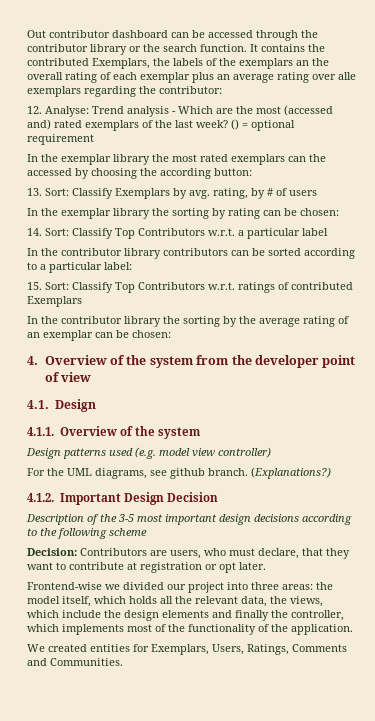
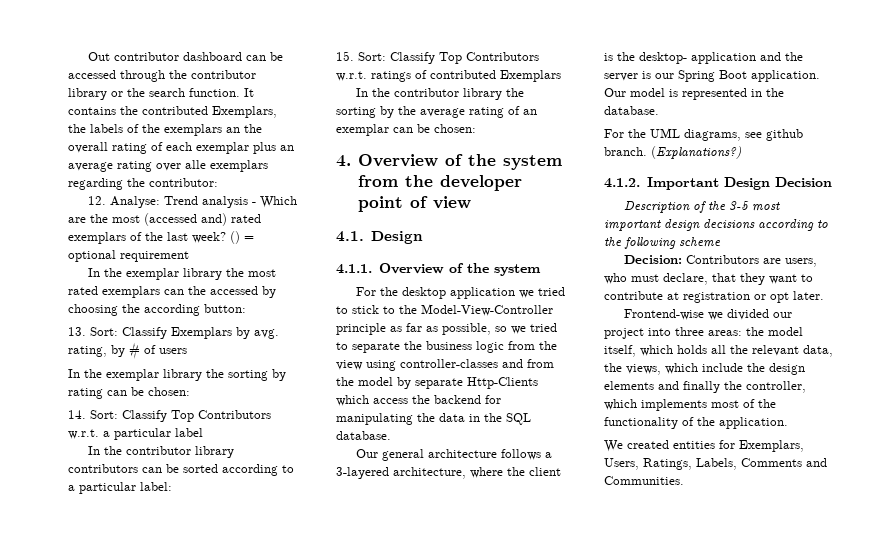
[26,447,271,459] Design patterns used (e.g. model view controller) -> [355,287,565,299] [336,304,553,316] [336,323,557,335] [336,341,557,353] [336,359,554,371] [336,377,538,389] [336,395,501,406] [336,413,531,425] [336,431,391,440] [355,449,552,461] [336,467,561,479] [604,52,803,64] [604,70,820,82] [604,88,784,100] [604,106,659,115] For the desktop application we tried to stick to the Model-View-Controller principle as far as possible, so we tried to separate the business logic from the view using controller-classes and from the model by separate Http-Clients which access the backend for manipulating the data in the SQL database. // Our general architecture follows a 3-layered architecture, where the client is the desktop- application and the server is our Spring Boot application. Our model is represented in the database.
(289, 649) none -> [696,458,737,470] Labels,

